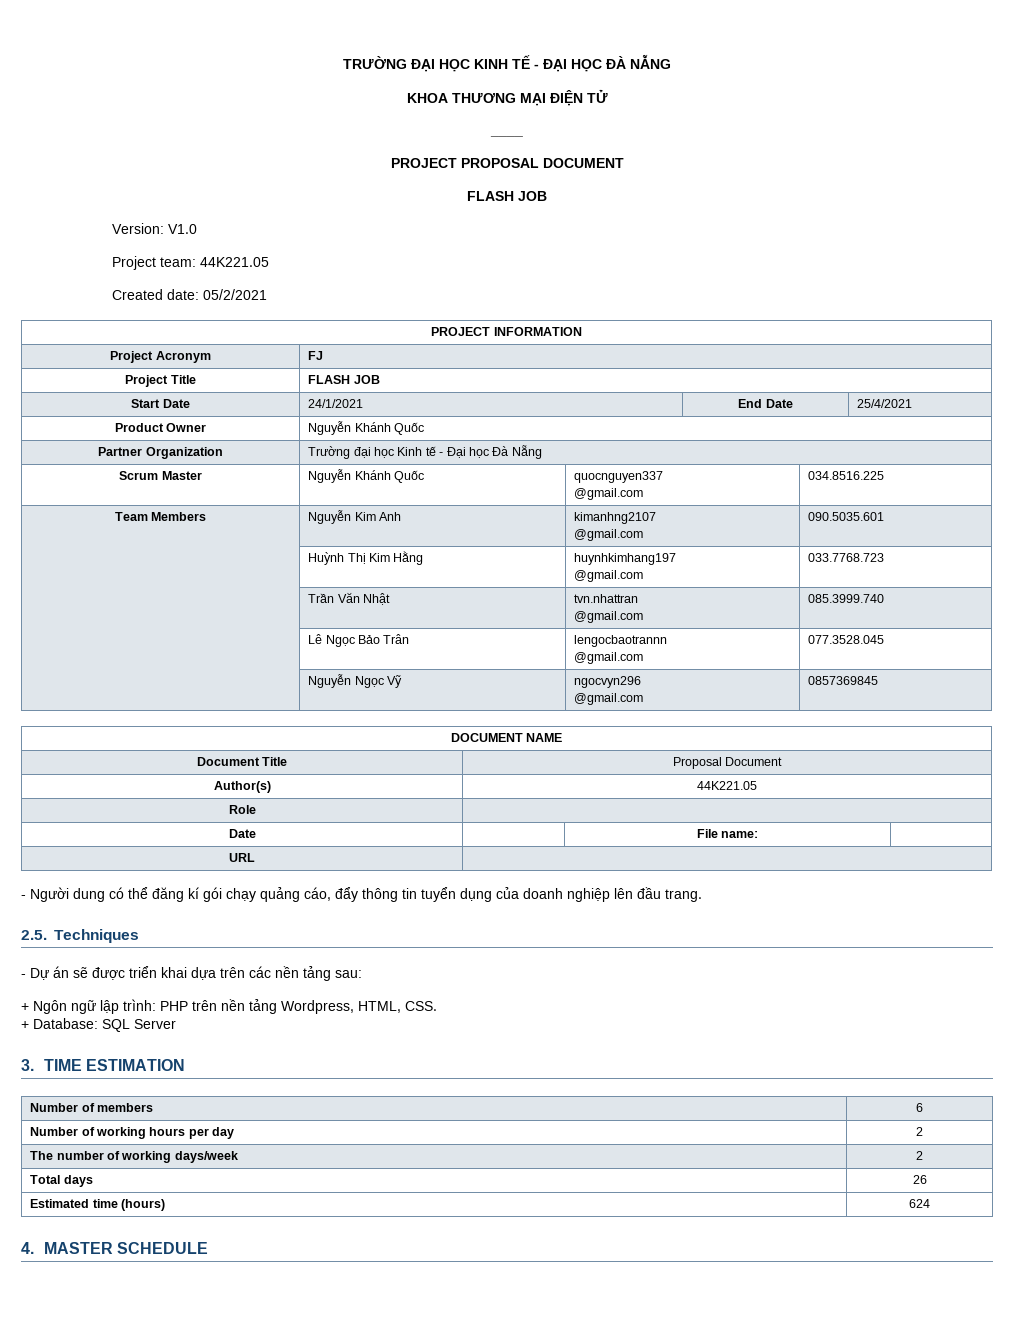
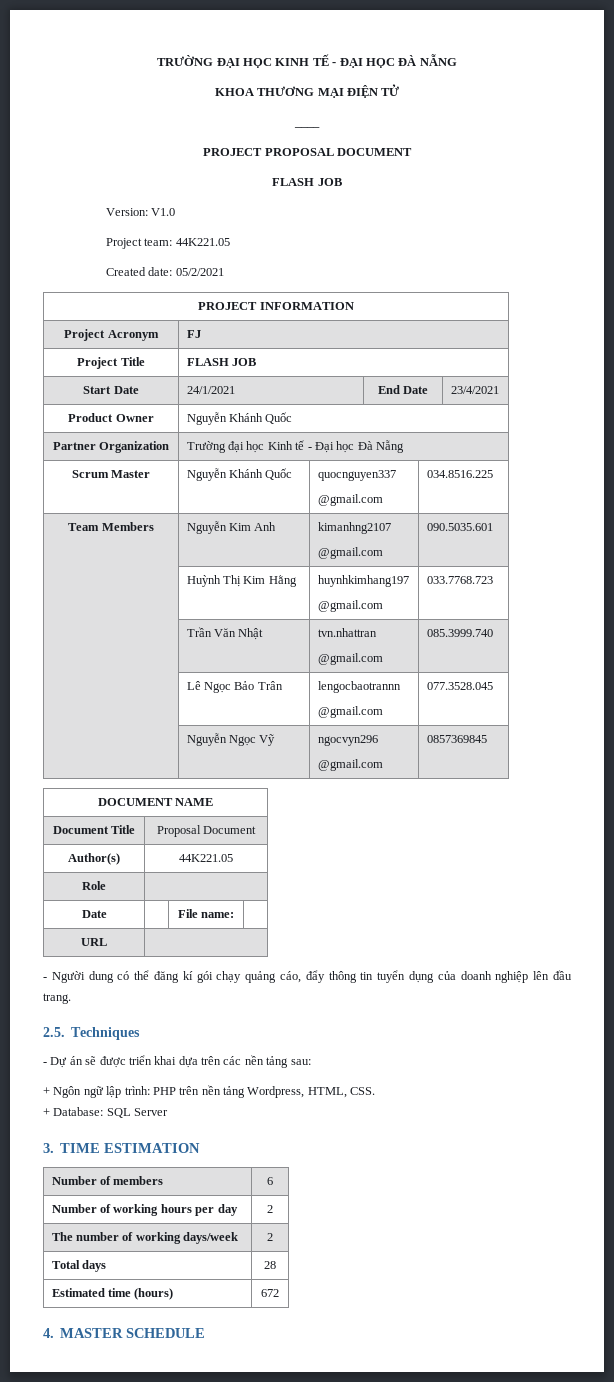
[857,399,913,408] 25/4/2021 -> [450,386,499,394] 23/4/2021
[912,1175,927,1184] 26 -> [264,1261,276,1269] 28
[909,1199,930,1208] 624 -> [261,1289,279,1297] 672

